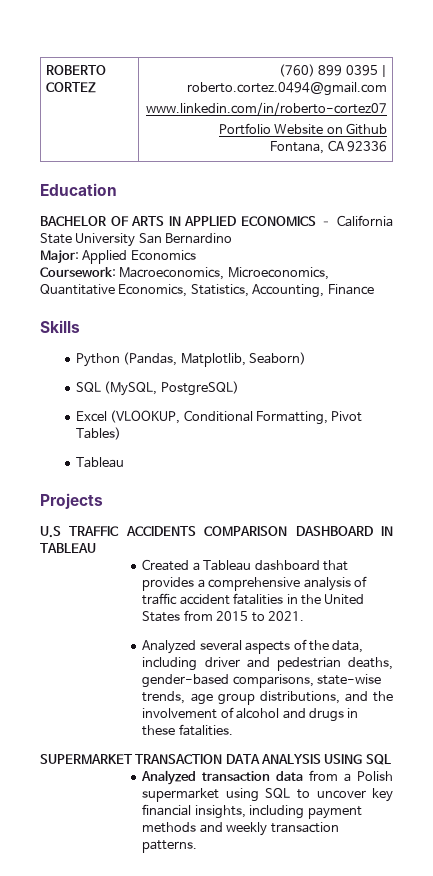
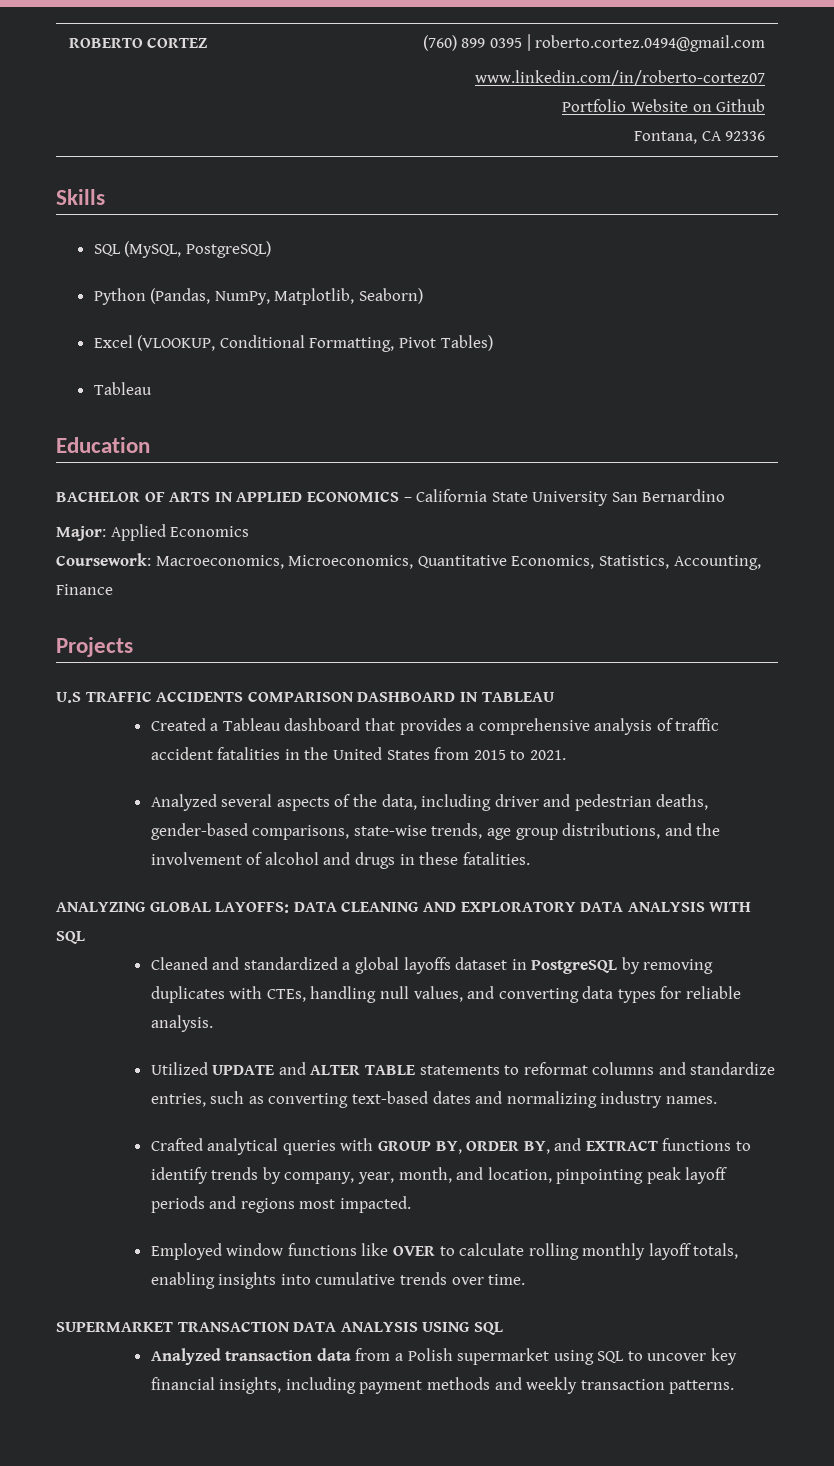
(388, 146) none -> [56,189,105,205] [93,241,271,258] [93,288,424,305] [93,335,493,352] [93,382,152,395] // Skills // SQL (MySQL, PostgreSQL) // Python (Pandas, NumPy, Matplotlib, Seaborn) // Excel (VLOOKUP, Conditional Formatting, Pivot Tables) // Tableau
[40,320,80,333] [75,352,307,367] [75,381,239,396] [75,410,363,425] [75,427,121,440] [75,457,124,468] // Skills // Python (Pandas, Matplotlib, Seaborn) // SQL (MySQL, PostgreSQL) // Excel (VLOOKUP, Conditional Formatting, Pivot Tables) // Tableau -> (113, 589) none
(233, 730) none -> [56,901,752,913] [56,931,85,944] [150,957,714,974] [150,986,742,1003] [150,1015,213,1032] [150,1062,776,1075] [150,1091,717,1108] [150,1138,752,1155] [150,1167,728,1184] [150,1196,411,1213] [150,1243,739,1260] [150,1272,526,1289] // ANALYZING GLOBAL LAYOFFS: DATA CLEANING AND EXPLORATORY DATA ANALYSIS WITH SQL // Cleaned and standardized a global layoffs dataset in PostgreSQL by removing duplicates with CTEs, handling null values, and converting data types for reliable analysis. // Utilized UPDATE and ALTER TABLE statements to reformat columns and standardize entries, such as converting text-based dates and normalizing industry names. // Crafted analytical queries with GROUP BY, ORDER BY, and EXTRACT functions to identify trends by company, year, month, and location, pinpointing peak layoff periods and regions most impacted. // Employed window functions like OVER to calculate rolling monthly layoff totals, enabling insights into cumulative trends over time.

